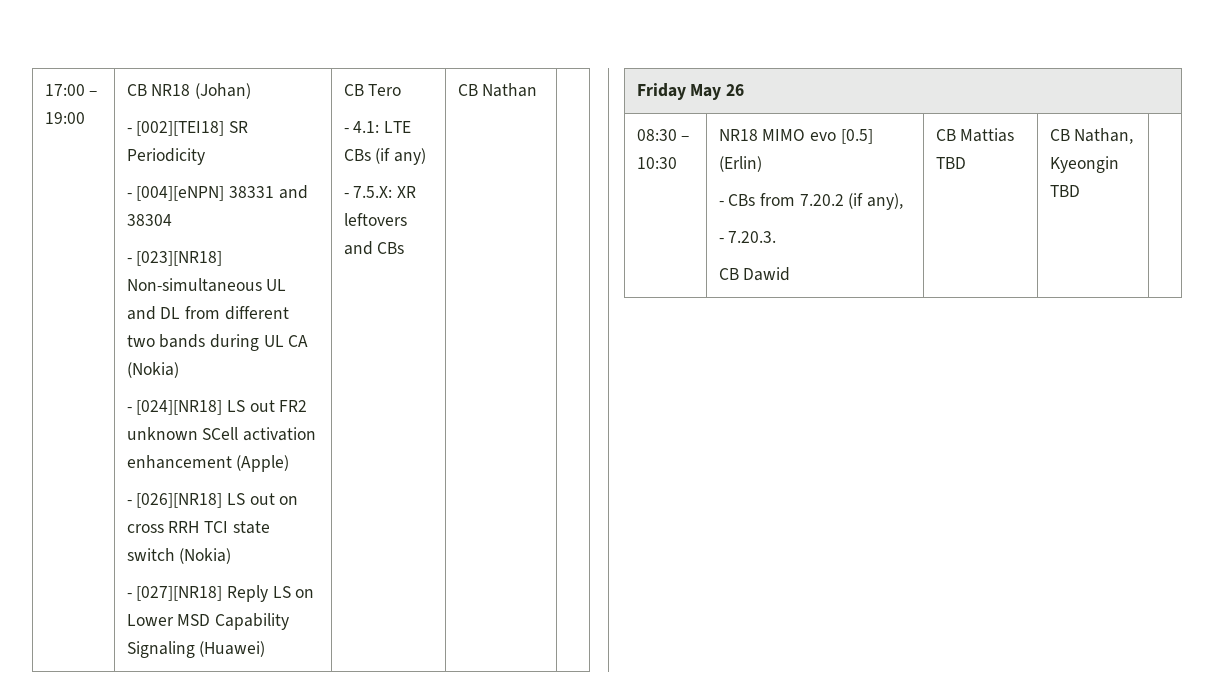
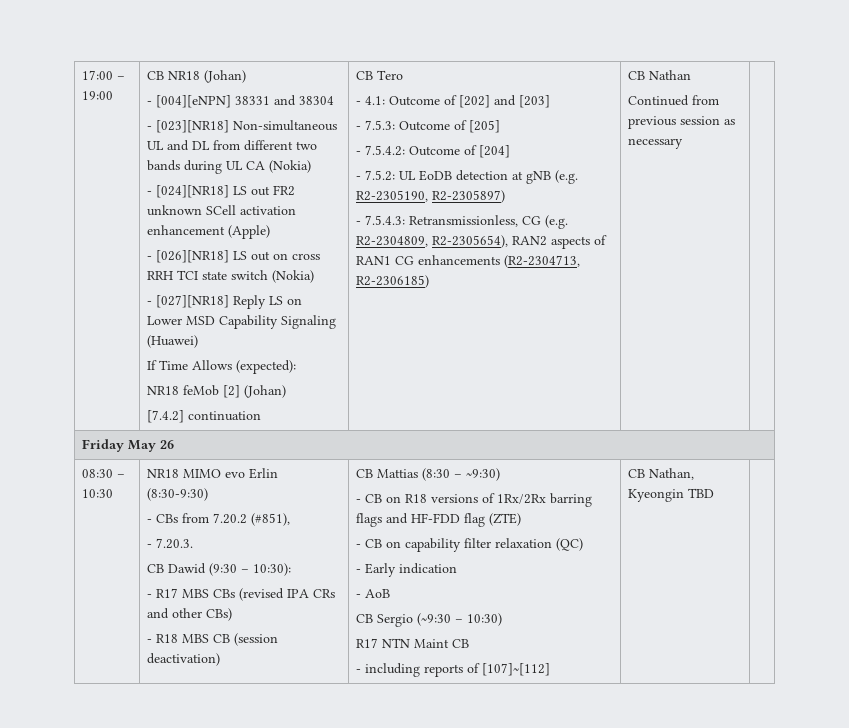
[126,121,248,136] [126,148,205,165] // - [002][TEI18] SR Periodicity -> (247, 76) none
[343,84,402,96] [343,121,411,133] [343,148,426,165] [343,186,416,198] [343,213,407,226] [343,241,405,255] [457,83,538,97] | CB Tero // - 4.1: LTE CBs (if any) // - 7.5.X: XR leftovers and CBs | CB Nathan -> [147,360,297,374] [147,385,287,398] [147,410,262,423] [356,70,404,80] [356,95,551,108] [356,120,501,133] [356,145,511,158] [356,170,579,184] [356,190,506,203] [356,215,569,229] [356,235,608,249] [356,255,581,268] [356,275,430,288] [628,70,692,80] [628,95,720,106] [628,116,736,129] [628,138,684,149] // If Time Allows (expected): // NR18 feMob [2] (Johan) // [7.4.2] continuation | CB Tero // - 4.1: Outcome of [202] and [203] // - 7.5.3: Outcome of [205] // - 7.5.4.2: Outcome of [204] // - 7.5.2: UL EoDB detection at gNB (e.g. R2-2305190, R2-2305897) // - 7.5.4.3: Retransmissionless, CG (e.g. R2-2304809, R2-2305654), RAN2 aspects of RAN1 CG enhancements (R2-2304713, R2-2306185) | CB Nathan // Continued from previous session as necessary
[840,129,873,144] [718,156,762,172] [0.5] (Erlin) -> [249,468,279,479] [147,488,209,501] Erlin (8:30-9:30)
[848,193,904,210] (if any), -> [251,513,291,526] (#851),
[935,128,1015,142] [935,157,966,169] | CB Mattias TBD -> [209,563,292,576] [147,588,336,601] [147,608,233,621] [147,633,279,646] [147,653,221,666] [356,468,501,481] [356,493,593,507] [356,513,522,527] [356,538,584,552] [356,563,458,577] [356,589,391,598] [356,613,503,627] [356,638,470,648] [356,663,551,677] (9:30 – 10:30): // - R17 MBS CBs (revised IPA CRs and other CBs) // - R18 MBS CB (session deactivation) | CB Mattias (8:30 – ~9:30) // - CB on R18 versions of 1Rx/2Rx barring flags and HF-FDD flag (ZTE) // - CB on capability filter relaxation (QC) // - Early indication // - AoB // CB Sergio (~9:30 – 10:30) // R17 NTN Maint CB // - including reports of [107]~[112]

